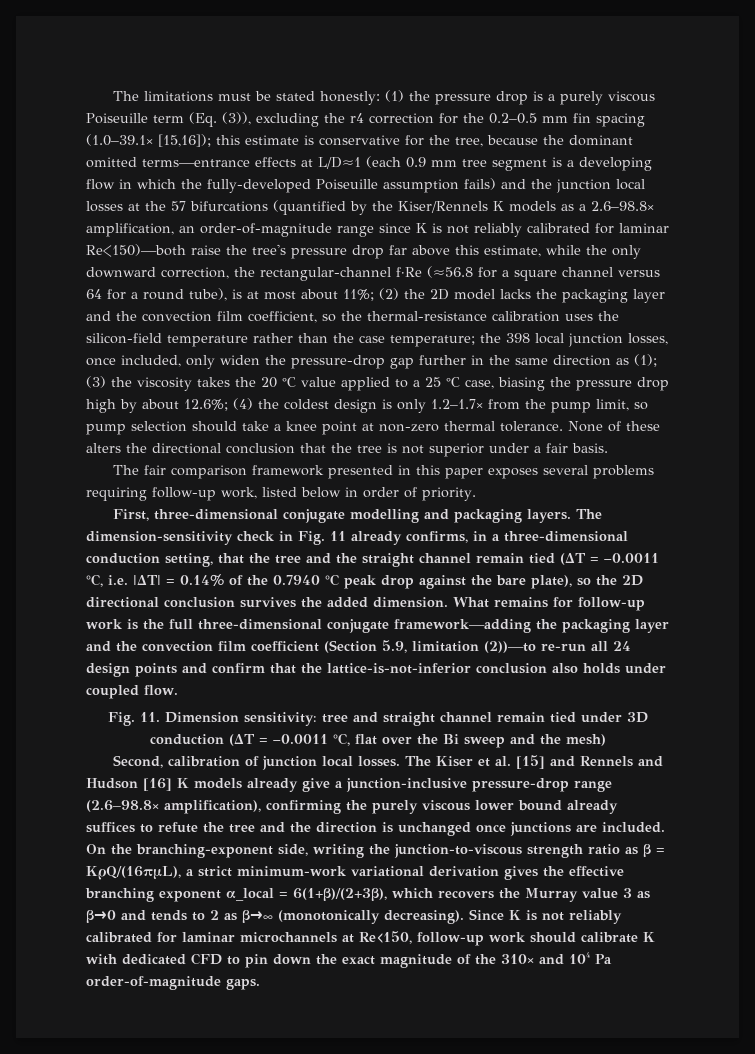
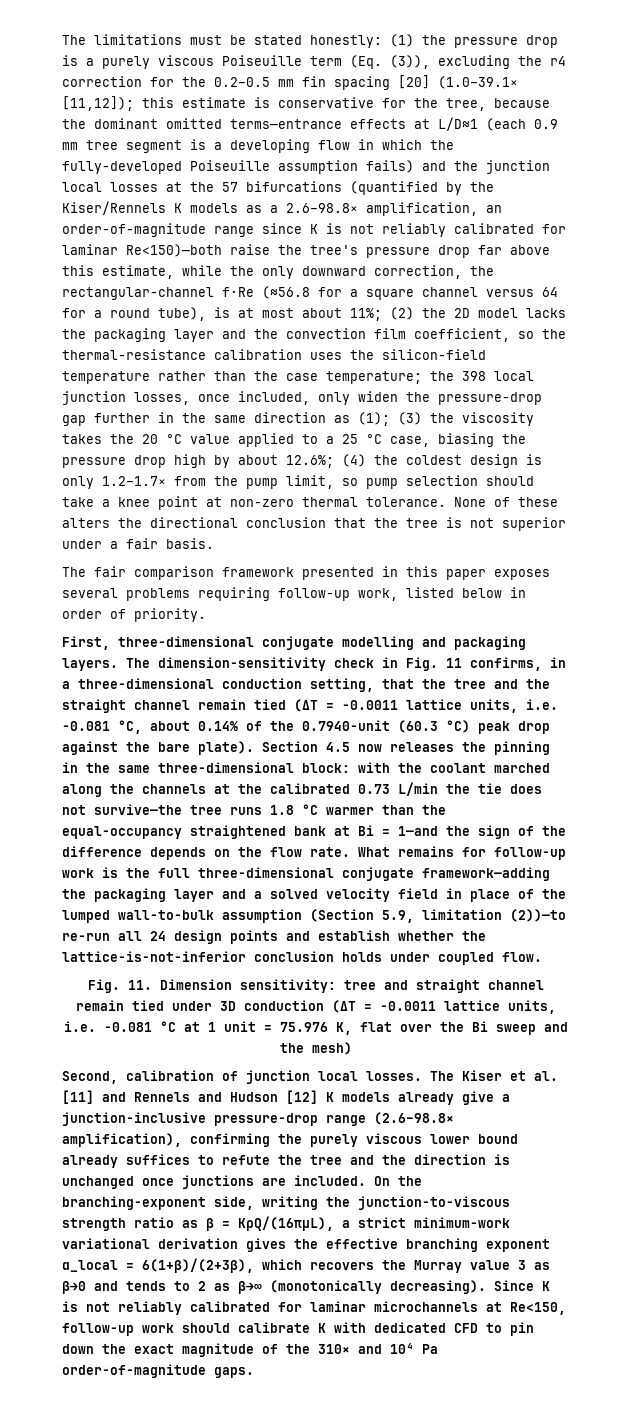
[86,134,211,147] (1.0–39.1× [15,16]); -> [398,75,518,89] [62,96,134,111] [20] (1.0–39.1× [11,12]);
[351,531,402,545] already -> (462, 663) none
[86,574,339,587] °C, i.e. |ΔT| = 0.14% of the 0.7940 °C -> [406,699,558,713] [62,720,470,734] lattice units, i.e. −0.081 °C, about 0.14% of the 0.7940-unit (60.3 °C)
[531,575,643,589] [86,597,448,608] plate), so the 2D directional conclusion survives the added dimension. -> [198,741,550,755] [62,762,550,773] [62,782,542,797] [62,804,446,815] [62,825,566,839] [62,846,350,860] plate). Section 4.5 now releases the pinning in the same three-dimensional block: with the coolant marched along the channels at the calibrated 0.73 L/min the tie does not survive—the tree runs 1.8 °C warmer than the equal-occupancy straightened bank at Bi = 1—and the sign of the difference depends on the flow rate.
[116,641,319,652] the convection film coefficient -> [254,888,566,902] [62,909,302,923] a solved velocity field in place of the lumped wall-to-bulk assumption
[212,663,296,674] confirm that -> [318,930,454,941] establish whether
[552,663,578,674] also -> (334, 956) none
[332,733,350,746] °C, -> [444,1000,556,1014] [64,1021,352,1035] lattice units, i.e. −0.081 °C at 1 unit = 75.976 K,
[515,755,545,769] [15] -> [62,1090,94,1104] [11]
[143,778,172,791] [16] -> [286,1090,318,1104] [12]

